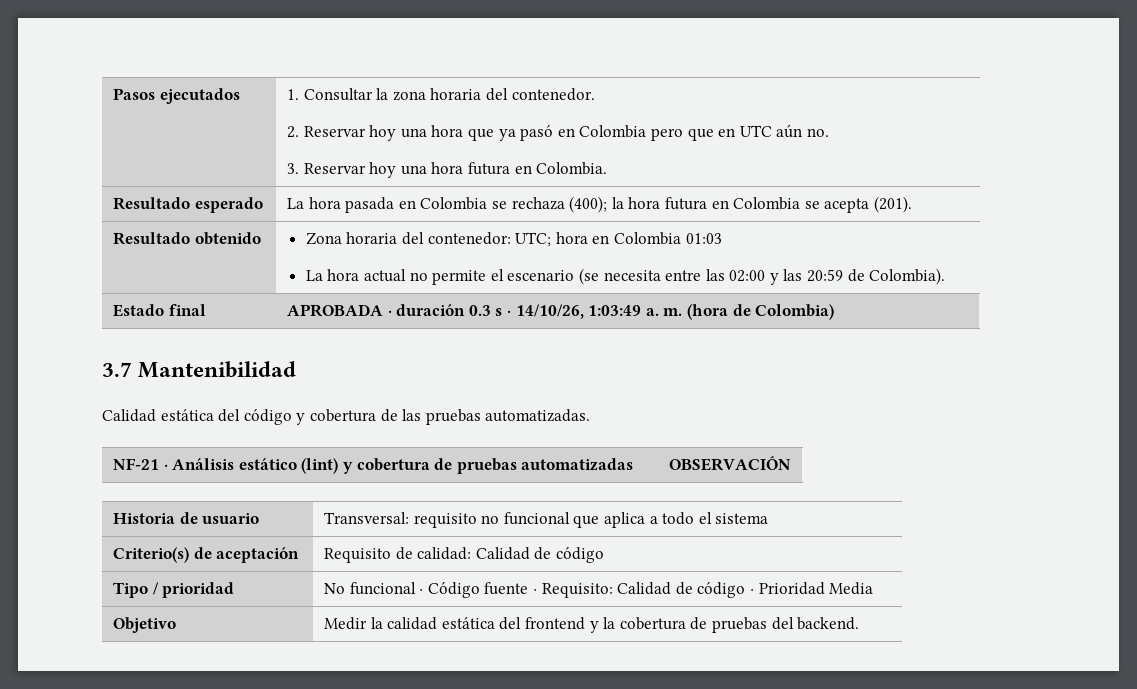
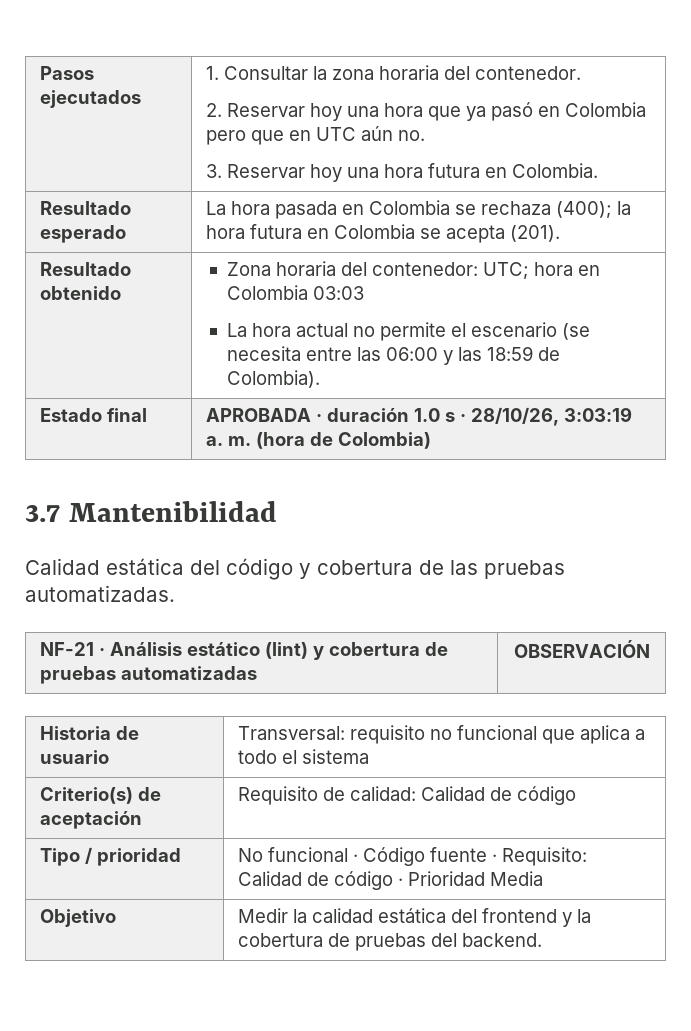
[685,233,722,244] 01:03 -> [312,286,364,300] 03:03
[729,270,766,282] 02:00 -> [385,347,438,361] 06:00
[807,269,844,282] 20:59 -> [486,346,533,361] 18:59
[468,305,491,316] 0.3 -> [414,408,441,422] 1.0
[515,304,642,319] 14/10/26, 1:03:49 -> [471,407,633,426] 28/10/26, 3:03:19

